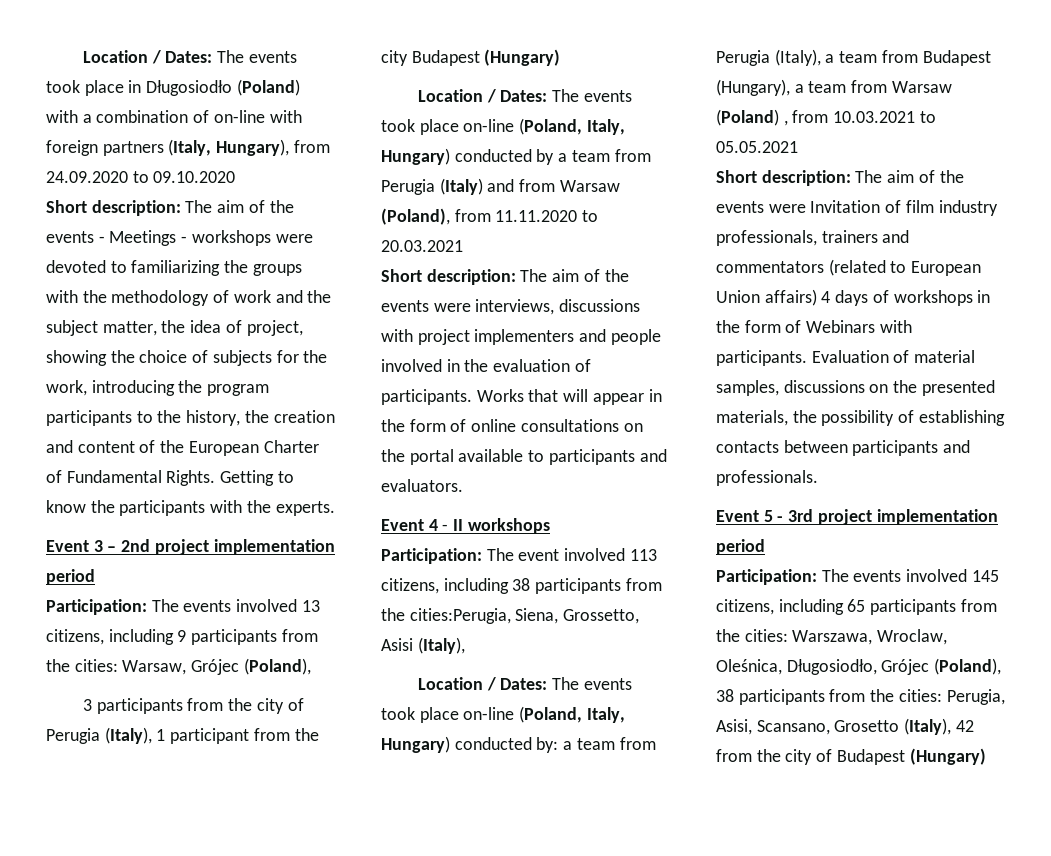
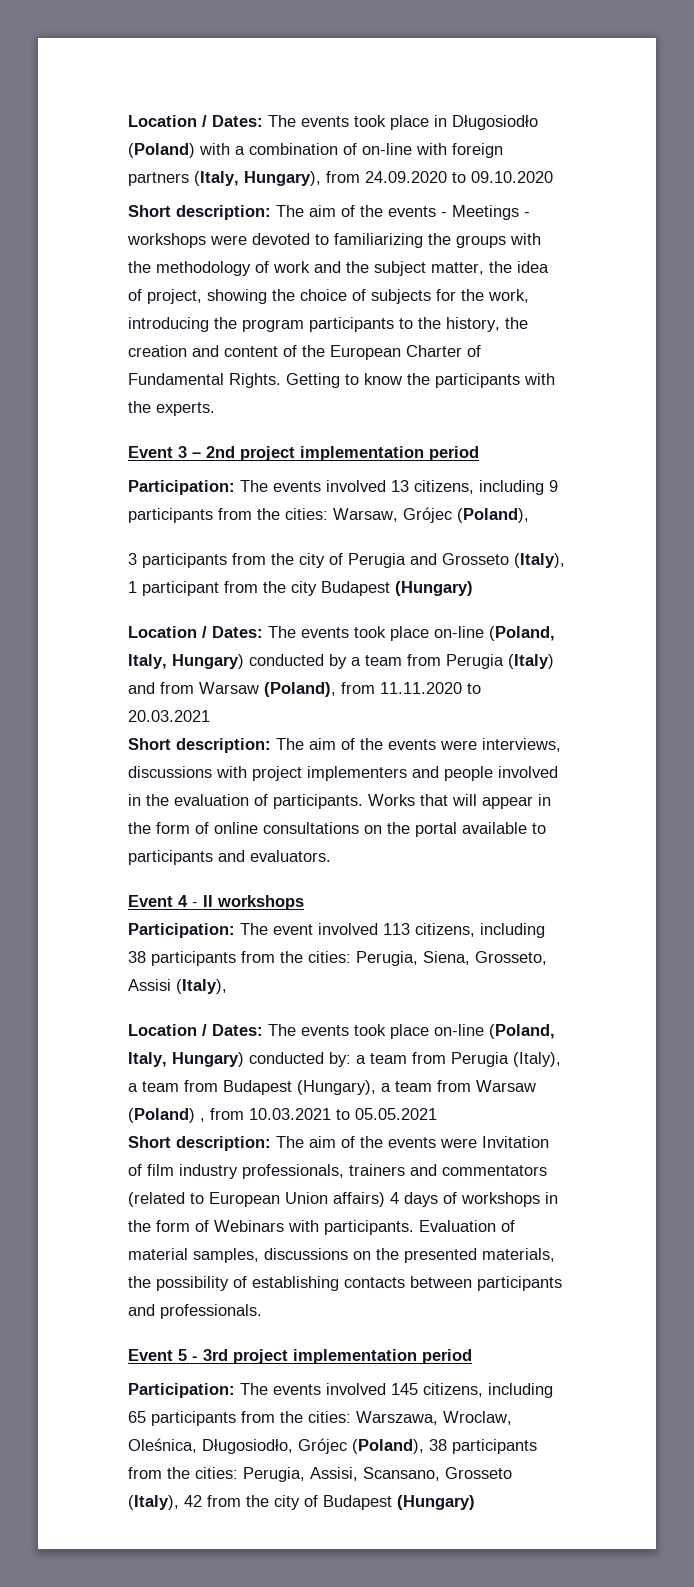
(100, 736) none -> [410,553,509,565] and Grosseto
[409,608,640,624] [381,638,413,651] cities:Perugia, Siena, Grossetto, Asisi -> [308,951,547,966] [128,979,171,991] cities: Perugia, Siena, Grosseto, Assisi
[716,719,900,735] Asisi, Scansano, Grosetto -> [310,1467,512,1481] Assisi, Scansano, Grosseto

